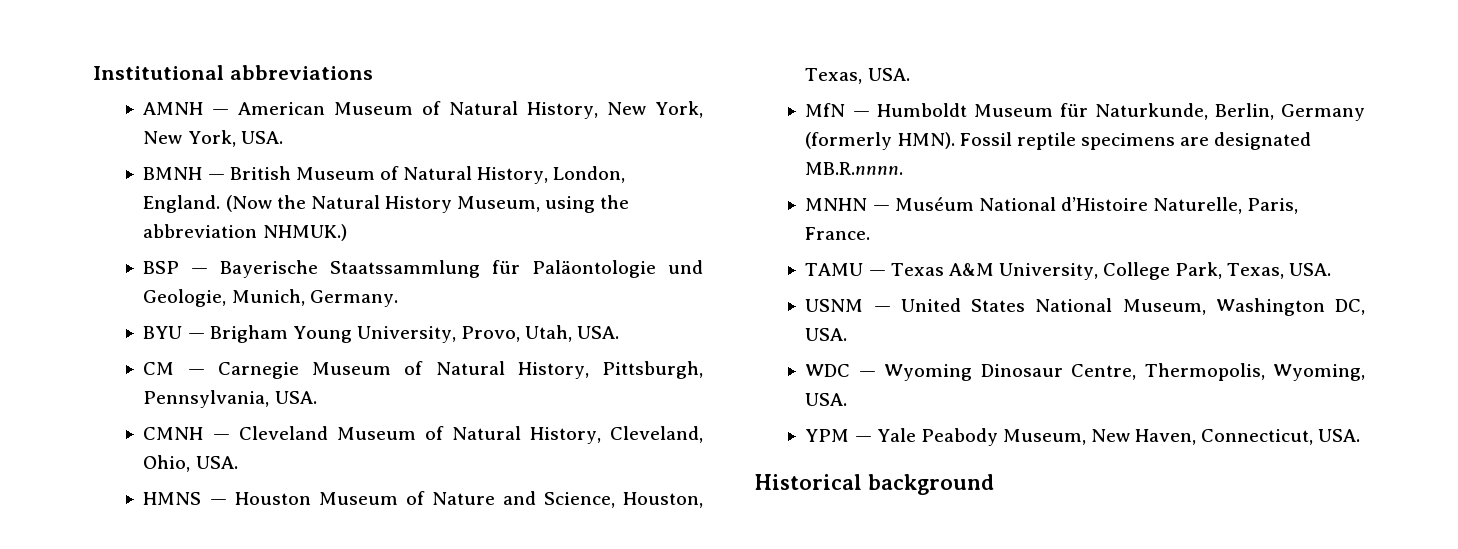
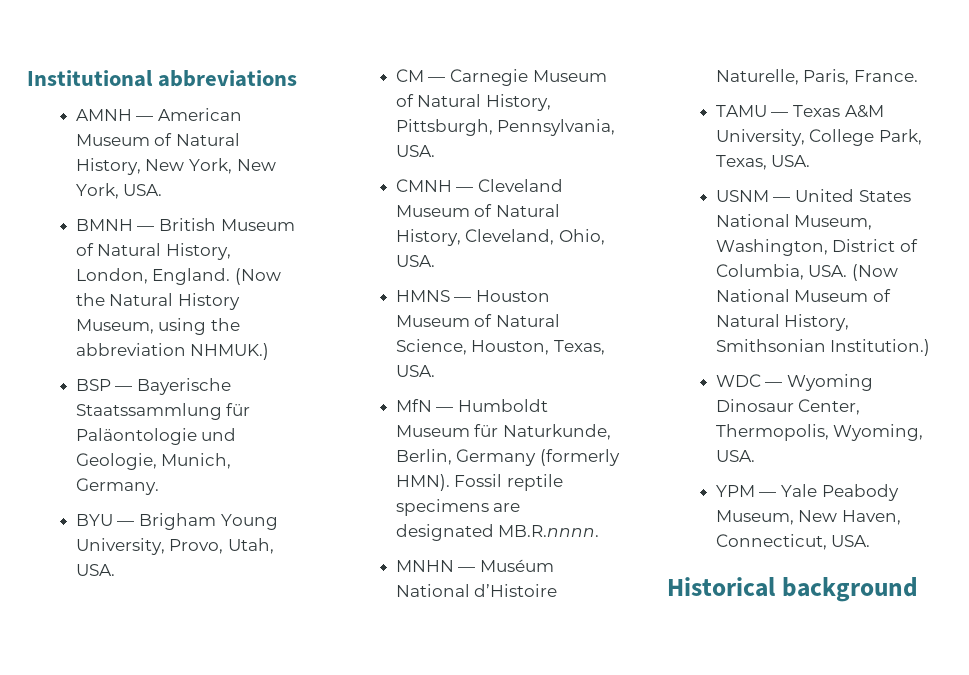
[431,491,536,505] Nature and -> [496,314,561,327] Natural
[1215,298,1365,316] [805,328,848,341] Washington DC, USA. -> [715,239,919,256] [715,264,899,281] [715,289,892,302] [715,314,850,331] [715,339,931,356] Washington, District of Columbia, USA. (Now National Museum of Natural History, Smithsonian Institution.)
[1071,364,1137,380] Centre, -> [798,399,861,415] Center,

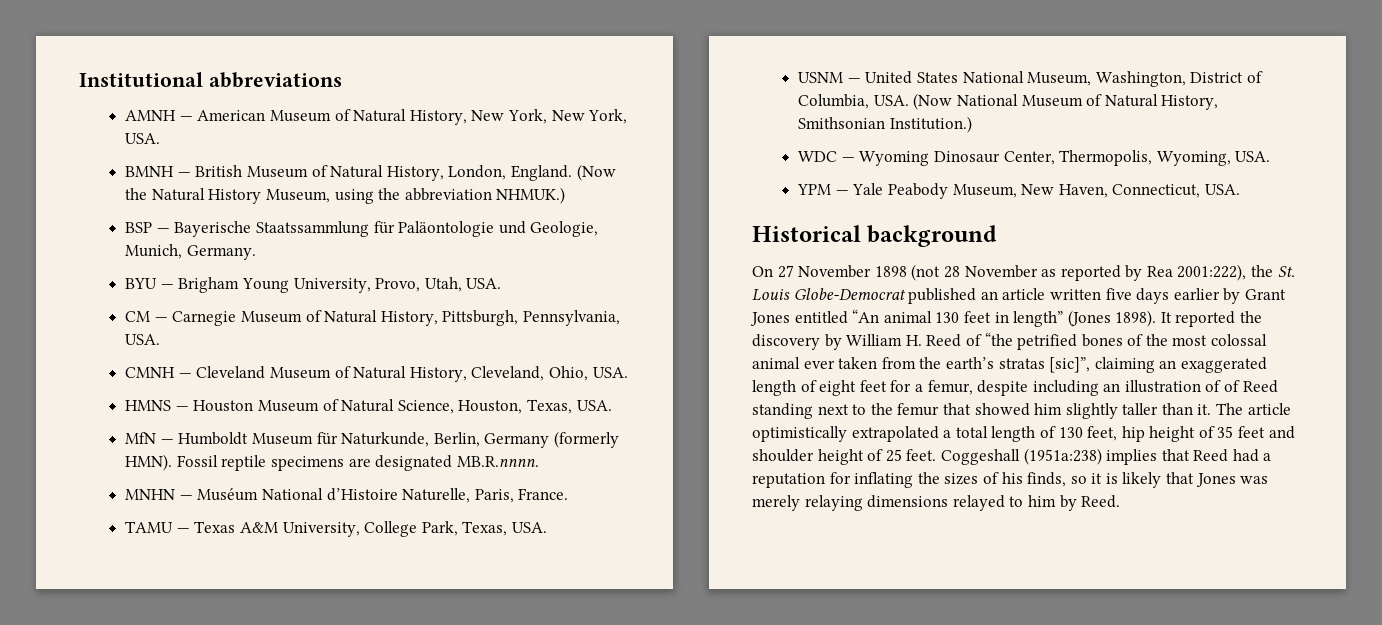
(918, 589) none -> [752,264,1295,281] [752,288,1286,304] [750,309,1263,327] [752,332,1268,350] [752,357,1267,373] [752,380,1278,396] [752,403,1291,419] [752,426,1295,442] [752,448,1272,465] [752,472,1269,488] [752,495,1121,511] // On 27 November 1898 (not 28 November as reported by Rea 2001:222), the St. Louis Globe-Democrat published an article written five days earlier by Grant Jones entitled “An animal 130 feet in length” (Jones 1898). It reported the discovery by William H. Reed of “the petrified bones of the most colossal animal ever taken from the earth’s stratas [sic]”, claiming an exaggerated length of eight feet for a femur, despite including an illustration of of Reed standing next to the femur that showed him slightly taller than it. The article optimistically extrapolated a total length of 130 feet, hip height of 35 feet and shoulder height of 25 feet. Coggeshall (1951a:238) implies that Reed had a reputation for inflating the sizes of his finds, so it is likely that Jones was merely relaying dimensions relayed to him by Reed.

